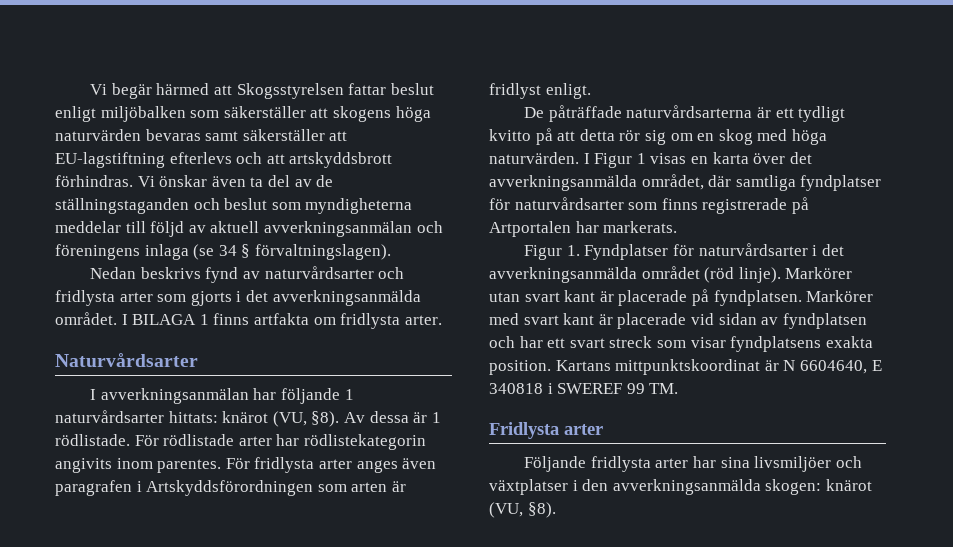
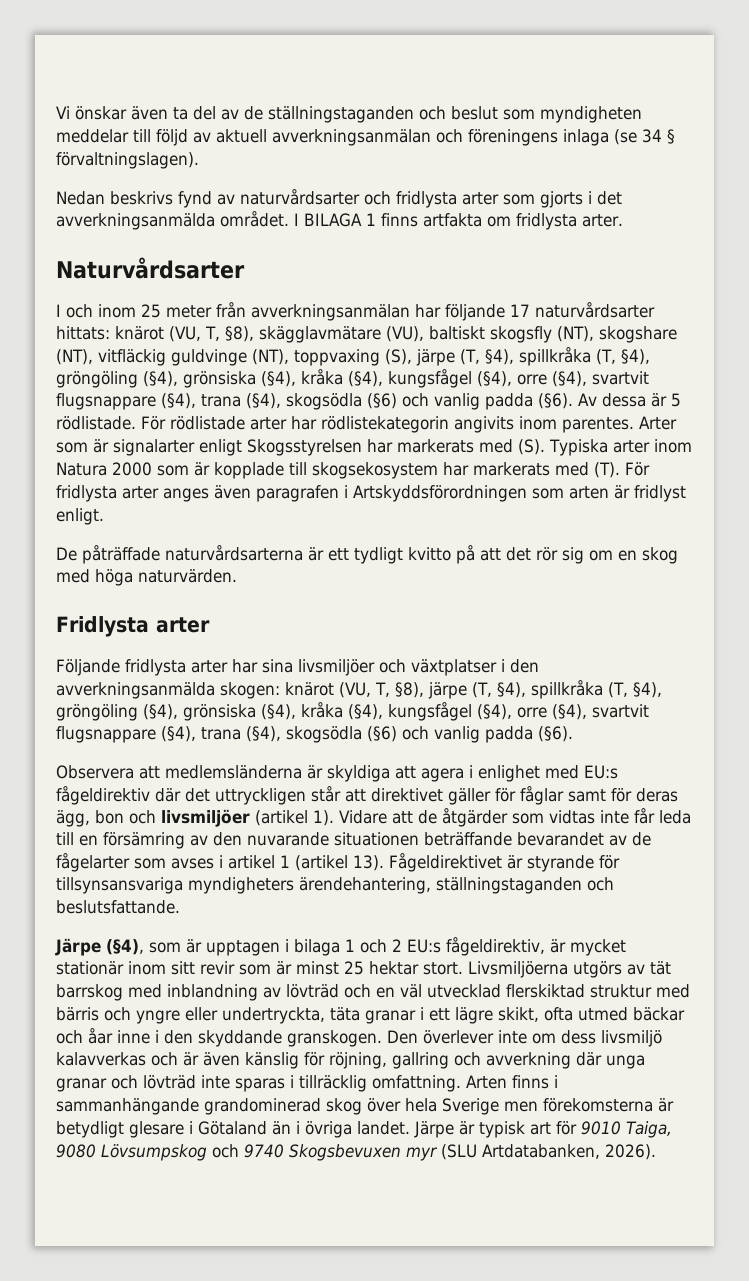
[90,83,434,99] [55,106,431,122] [55,129,348,141] [55,152,393,168] [55,175,155,187] Vi begär härmed att Skogsstyrelsen fattar beslut enligt miljöbalken som säkerställer att skogens höga naturvärden bevaras samt säkerställer att EU-lagstiftning efterlevs och att artskyddsbrott förhindras. Vi -> [56,106,70,119] Vi
[305,198,413,214] myndigheterna -> [540,106,642,123] myndigheten
(97, 394) none -> [66,302,246,318] och inom 25 meter från
[344,389,354,400] 1 -> [510,304,530,317] 17
[311,411,340,427] §8). -> [205,326,677,343] [56,347,650,366] [56,369,649,388] [56,393,573,410] T, §8), skägglavmätare (VU), baltiskt skogsfly (NT), skogshare (NT), vitfläckig guldvinge (NT), toppvaxing (S), järpe (T, §4), spillkråka (T, §4), gröngöling (§4), grönsiska (§4), kråka (§4), kungsfågel (§4), orre (§4), svartvit flugsnappare (§4), trana (§4), skogsödla (§6) och vanlig padda (§6).
[431,412,441,423] 1 -> [670,393,681,407] 5
(222, 466) none -> [639,416,677,430] [56,439,692,456] [56,462,620,479] Arter som är signalarter enligt Skogsstyrelsen har markerats med (S). Typiska arter inom Natura 2000 som är kopplade till skogsekosystem har markerats med (T).
[579,129,615,141] detta -> [506,547,531,561] det
[583,152,812,168] [489,174,882,191] [489,197,809,214] [489,221,678,237] [524,243,844,260] [489,266,853,283] [489,289,874,306] [489,313,867,329] [489,336,873,352] [489,359,882,375] [489,383,679,394] I Figur 1 visas en karta över det avverkningsanmälda området, där samtliga fyndplatser för naturvårdsarter som finns registrerade på Artportalen har markerats. // Figur 1. Fyndplatser för naturvårdsarter i det avverkningsanmälda området (röd linje). Markörer utan svart kant är placerade på fyndplatsen. Markörer med svart kant är placerade vid sidan av fyndplatsen och har ett svart streck som visar fyndplatsens exakta position. Kartans mittpunktskoordinat är N 6604640, E 340818 i SWEREF 99 TM. -> (237, 576) none
[527,502,556,518] §8). -> [375,680,662,699] [56,702,649,721] [56,726,573,743] [56,765,618,782] [56,786,678,805] [56,808,691,827] [56,832,651,849] [56,853,620,872] [56,877,614,894] [56,900,180,914] [55,937,626,956] [56,961,671,978] [56,984,690,1001] [56,1007,685,1024] [56,1028,662,1047] [56,1052,645,1069] [56,1075,558,1092] [56,1098,674,1115] [56,1121,672,1138] [56,1144,656,1161] T, §8), järpe (T, §4), spillkråka (T, §4), gröngöling (§4), grönsiska (§4), kråka (§4), kungsfågel (§4), orre (§4), svartvit flugsnappare (§4), trana (§4), skogsödla (§6) och vanlig padda (§6). // Observera att medlemsländerna är skyldiga att agera i enlighet med EU:s fågeldirektiv där det uttryckligen står att direktivet gäller för fåglar samt för deras ägg, bon och livsmiljöer (artikel 1). Vidare att de åtgärder som vidtas inte får leda till en försämring av den nuvarande situationen beträffande bevarandet av de fågelarter som avses i artikel 1 (artikel 13). Fågeldirektivet är styrande för tillsynsansvariga myndigheters ärendehantering, ställningstaganden och beslutsfattande. // Järpe (§4), som är upptagen i bilaga 1 och 2 EU:s fågeldirektiv, är mycket stationär inom sitt revir som är minst 25 hektar stort. Livsmiljöerna utgörs av tät barrskog med inblandning av lövträd och en väl utvecklad flerskiktad struktur med bärris och yngre eller undertryckta, täta granar i ett lägre skikt, ofta utmed bäckar och åar inne i den skyddande granskogen. Den överlever inte om dess livsmiljö kalavverkas och är även känslig för röjning, gallring och avverkning där unga granar och lövträd inte sparas i tillräcklig omfattning. Arten finns i sammanhängande grandominerad skog över hela Sverige men förekomsterna är betydligt glesare i Götaland än i övriga landet. Järpe är typisk art för 9010 Taiga, 9080 Lövsumpskog och 9740 Skogsbevuxen myr (SLU Artdatabanken, 2026).

